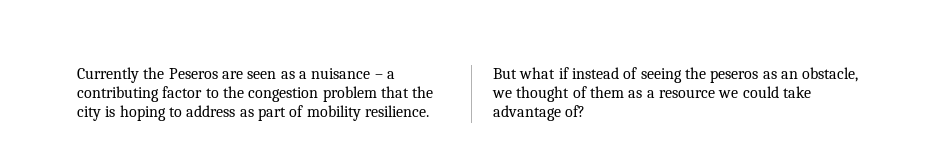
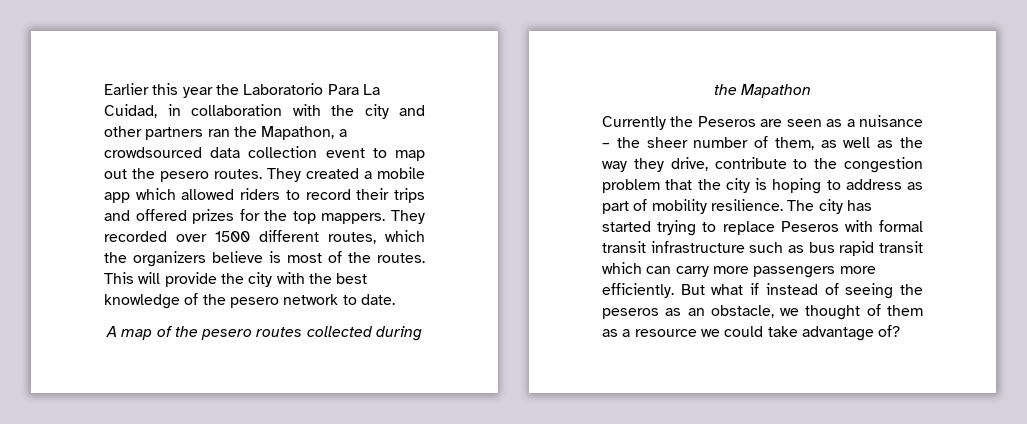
(77, 75) none -> [104,83,380,98] [104,104,425,119] [104,126,347,140] [104,146,425,161] [104,167,425,182] [104,188,426,203] [104,209,425,224] [104,230,425,244] [104,251,425,267] [104,272,368,287] [104,293,395,309] [105,326,423,341] [713,84,812,98] Earlier this year the Laboratorio Para La Cuidad, in collaboration with the city and other partners ran the Mapathon, a crowdsourced data collection event to map out the pesero routes. They created a mobile app which allowed riders to record their trips and offered prizes for the top mappers. They recorded over 1500 different routes, which the organizers believe is most of the routes. This will provide the city with the best knowledge of the pesero network to date. // A map of the pesero routes collected during the Mapathon //
[386,71,395,79] [77,86,203,102] a contributing factor -> [616,136,923,150] [602,157,787,172] the sheer number of them, as well as the way they drive, contribute
(429, 111) none -> [787,199,872,214] [602,220,923,236] [602,241,923,256] [602,262,876,278] [602,283,674,298] The city has started trying to replace Peseros with formal transit infrastructure such as bus rapid transit which can carry more passengers more efficiently.

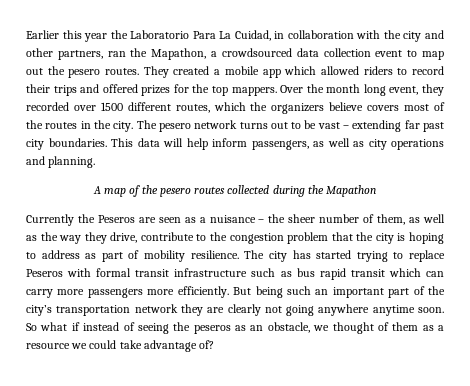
[145,127,204,140] partners -> [57,50,103,60] partners,
[391,210,425,224] They -> [280,84,444,96] Over the month long event, they
[269,251,281,263] is -> [367,105,400,111] covers
[377,253,425,263] [104,272,368,287] [104,293,395,309] routes. This will provide the city with the best knowledge of the pesero network to date. -> [45,120,444,132] [26,138,444,150] [26,156,96,168] routes in the city. The pesero network turns out to be vast – extending far past city boundaries. This data will help inform passengers, as well as city operations and planning.
(705, 289) none -> [255,286,446,298] [26,304,445,316] [26,323,37,331] being such an important part of the city’s transportation network they are clearly not going anywhere anytime soon. So

